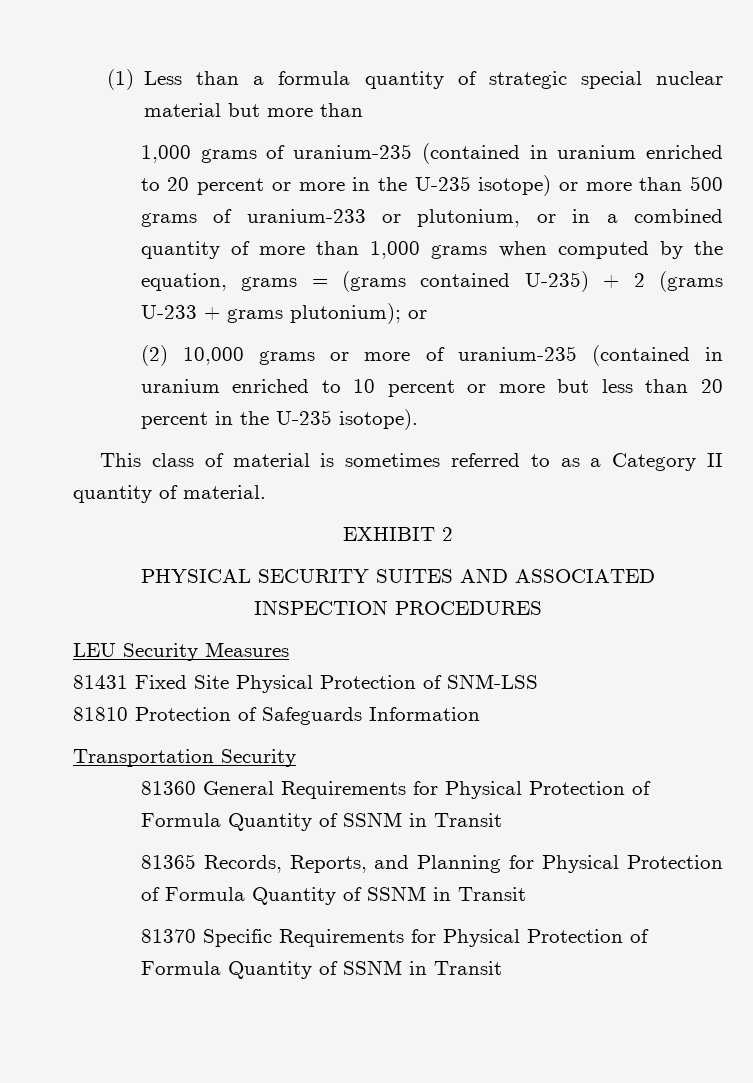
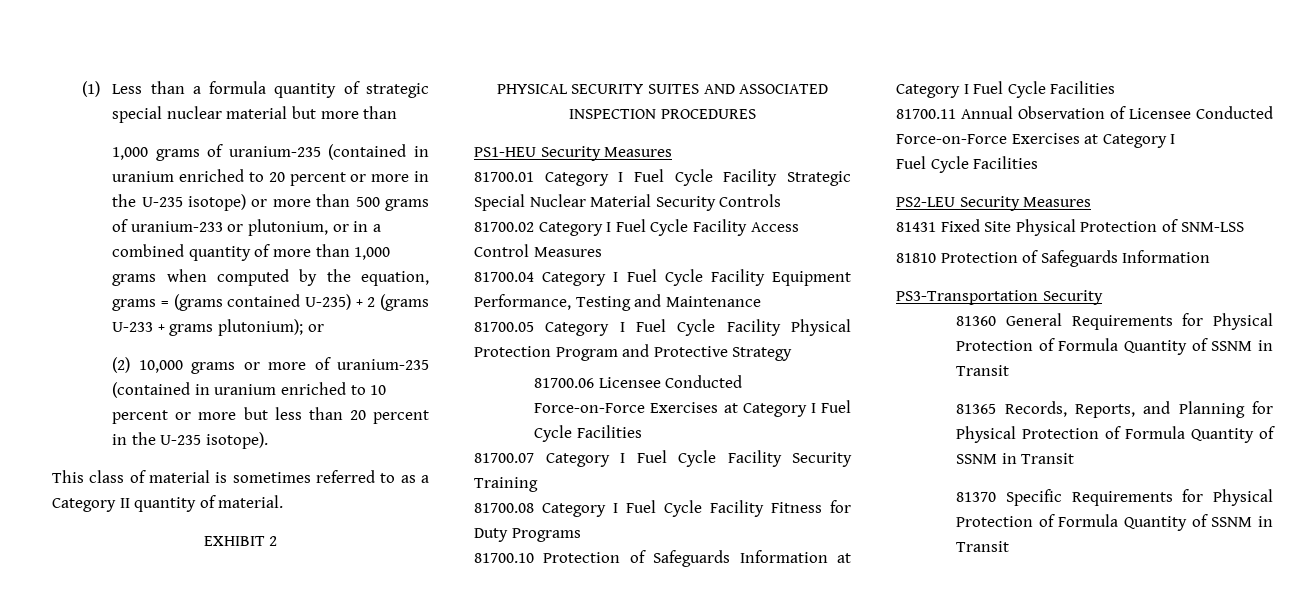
[73,643,116,657] LEU -> [474,146,673,161] [474,169,851,186] [474,194,782,211] [474,219,799,236] [474,244,602,257] [474,269,851,286] [474,294,761,311] [474,319,851,336] [474,344,793,361] [534,375,743,388] [534,400,851,417] [534,425,642,442] [474,450,852,467] [474,477,538,492] [474,500,851,517] [474,528,581,542] [474,550,851,567] [896,81,1116,98] [896,106,1273,119] [896,133,1176,148] [896,156,1039,173] [896,197,955,207] PS1-HEU Security Measures // 81700.01 Category I Fuel Cycle Facility Strategic Special Nuclear Material Security Controls // 81700.02 Category I Fuel Cycle Facility Access Control Measures // 81700.04 Category I Fuel Cycle Facility Equipment Performance, Testing and Maintenance // 81700.05 Category I Fuel Cycle Facility Physical Protection Program and Protective Strategy // 81700.06 Licensee Conducted Force-on-Force Exercises at Category I Fuel Cycle Facilities // 81700.07 Category I Fuel Cycle Facility Security Training // 81700.08 Category I Fuel Cycle Facility Fitness for Duty Programs // 81700.10 Protection of Safeguards Information at Category I Fuel Cycle Facilities // 81700.11 Annual Observation of Licensee Conducted Force-on-Force Exercises at Category I // Fuel Cycle Facilities // PS2-LEU
[73,749,214,767] Transportation -> [896,290,1038,305] PS3-Transportation

